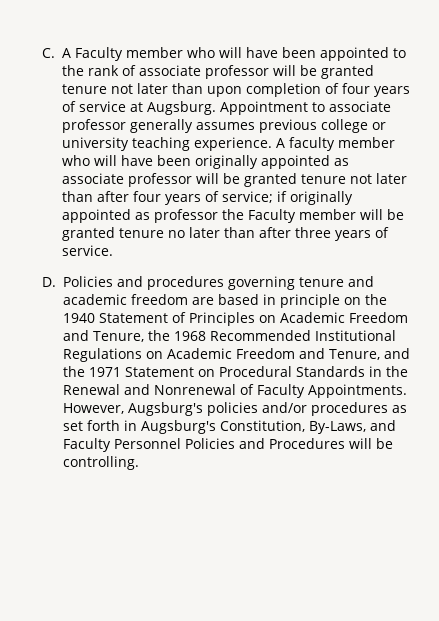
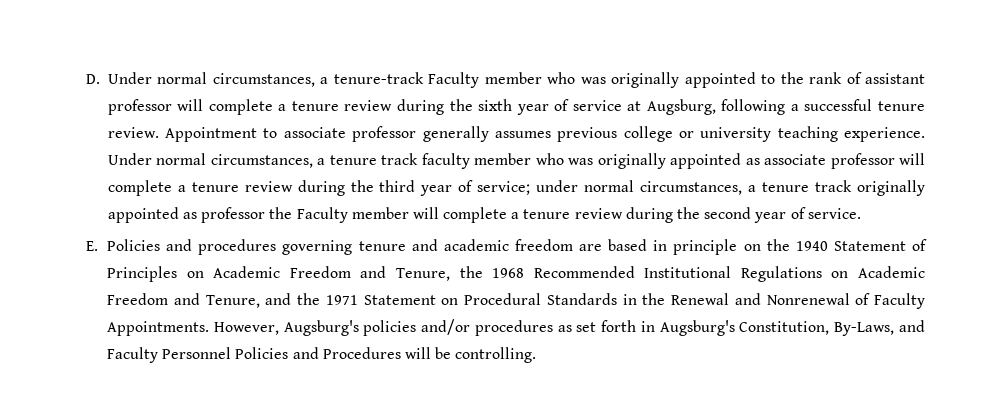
[41,47,316,61] C. A Faculty member who will have been -> [86,72,680,88] D. Under normal circumstances, a tenure-track Faculty member who was originally
[138,65,374,79] [61,83,410,97] [61,101,216,115] associate professor will be granted tenure not later than upon completion of four years of service at Augsburg. -> [865,73,926,84] [107,99,925,115] [107,127,159,138] assistant professor will complete a tenure review during the sixth year of service at Augsburg, following a successful tenure review.
[275,137,395,151] [61,155,191,166] A faculty member who will have been -> [107,153,594,169] Under normal circumstances, a tenure track faculty member who was
[222,173,407,187] [61,191,287,205] be granted tenure not later than after four years of service; if -> [107,180,853,196] complete a tenure review during the third year of service; under normal circumstances, a tenure track
[386,209,404,220] [61,227,371,241] be granted tenure no later than after three years -> [443,207,787,223] complete a tenure review during the second year
[41,277,56,287] D. -> [86,241,99,251] E.

